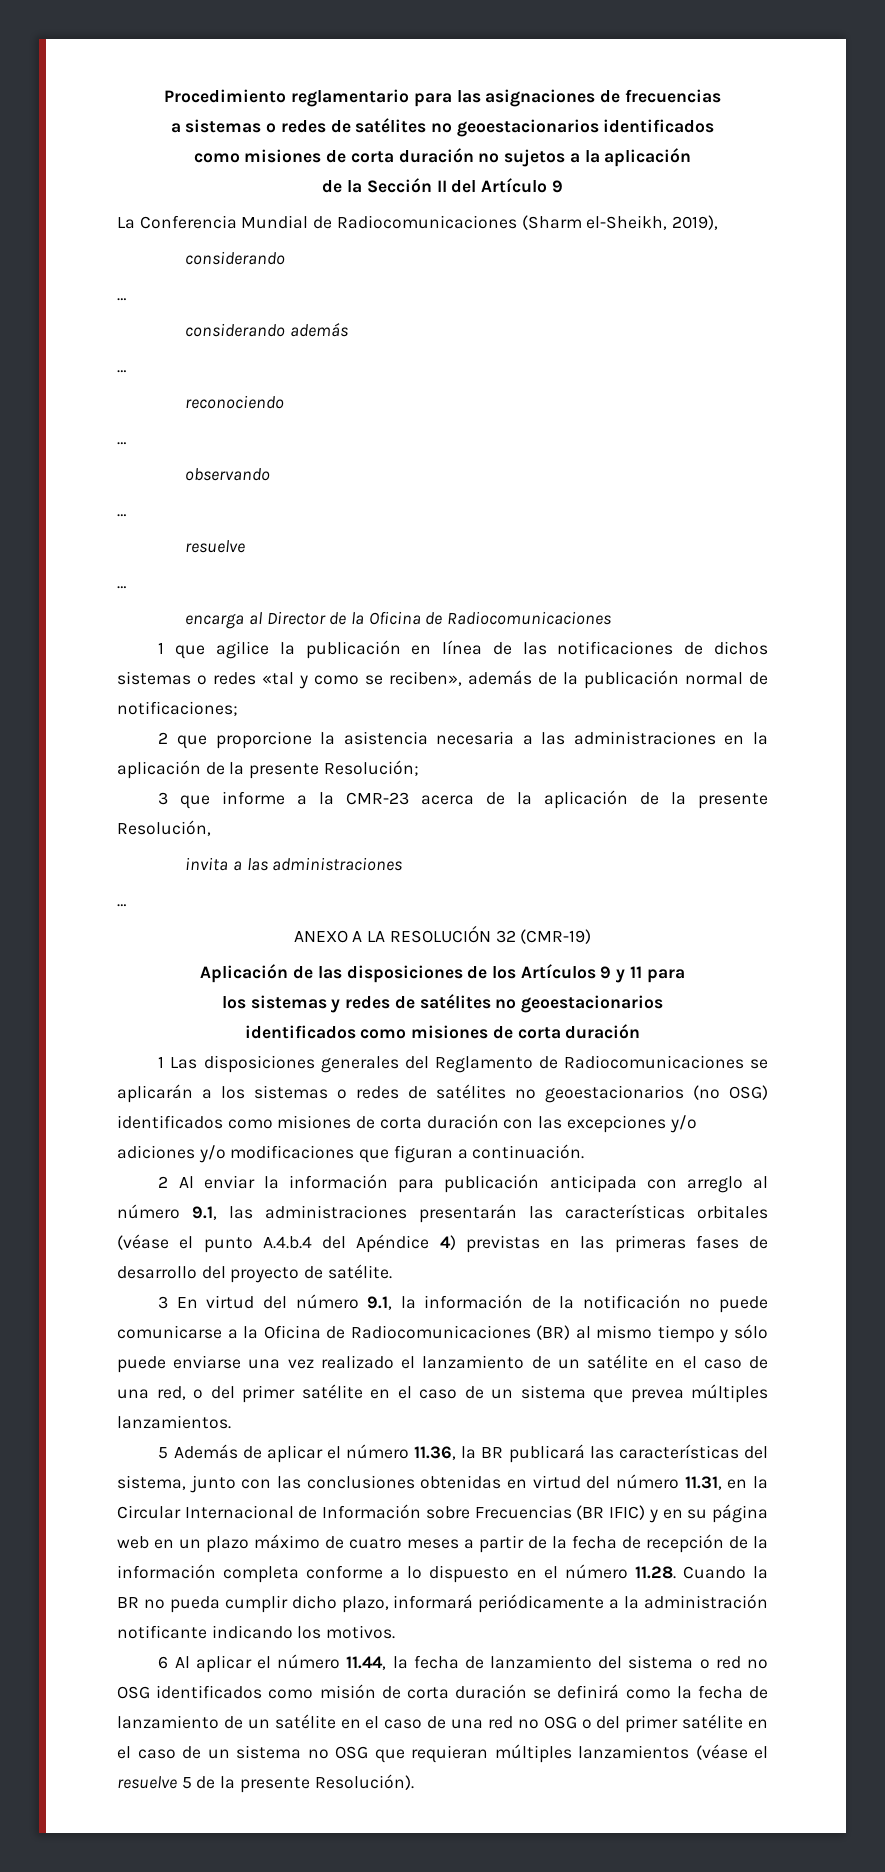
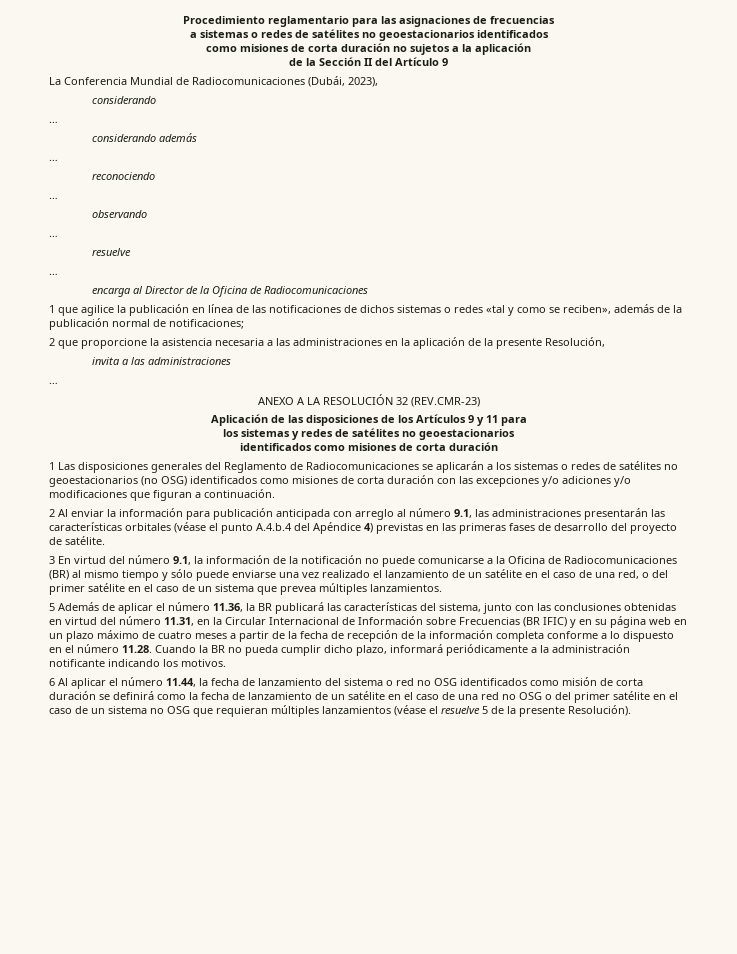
[521,215,719,230] (Sharm el-Sheikh, 2019), -> [308,76,378,87] (Dubái, 2023),
[323,760,419,776] [158,790,768,809] Resolución; // 3 que informe a la CMR-23 acerca de la aplicación de la presente -> (542, 343) none
[520,929,592,944] (CMR-19) -> [410,397,480,407] (REV.CMR-23)

